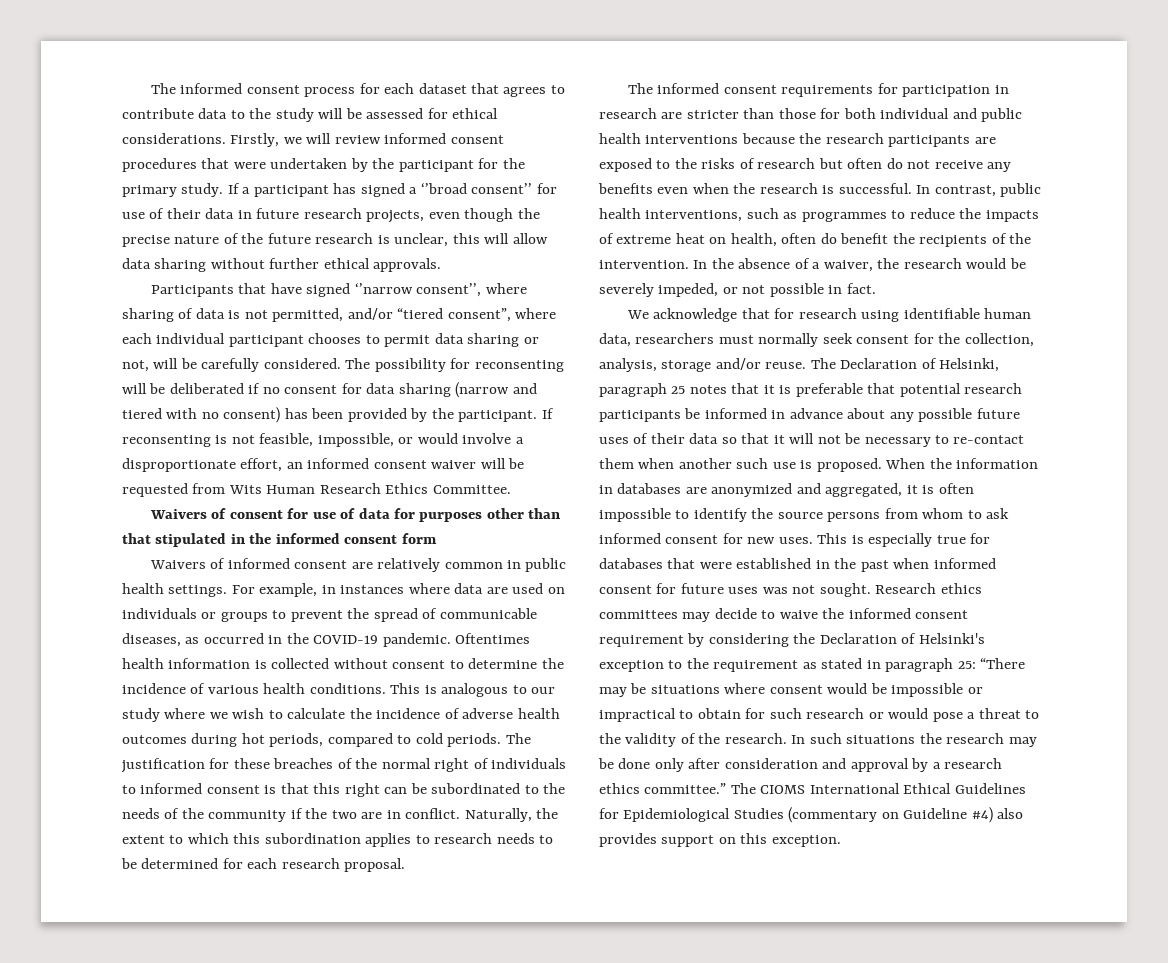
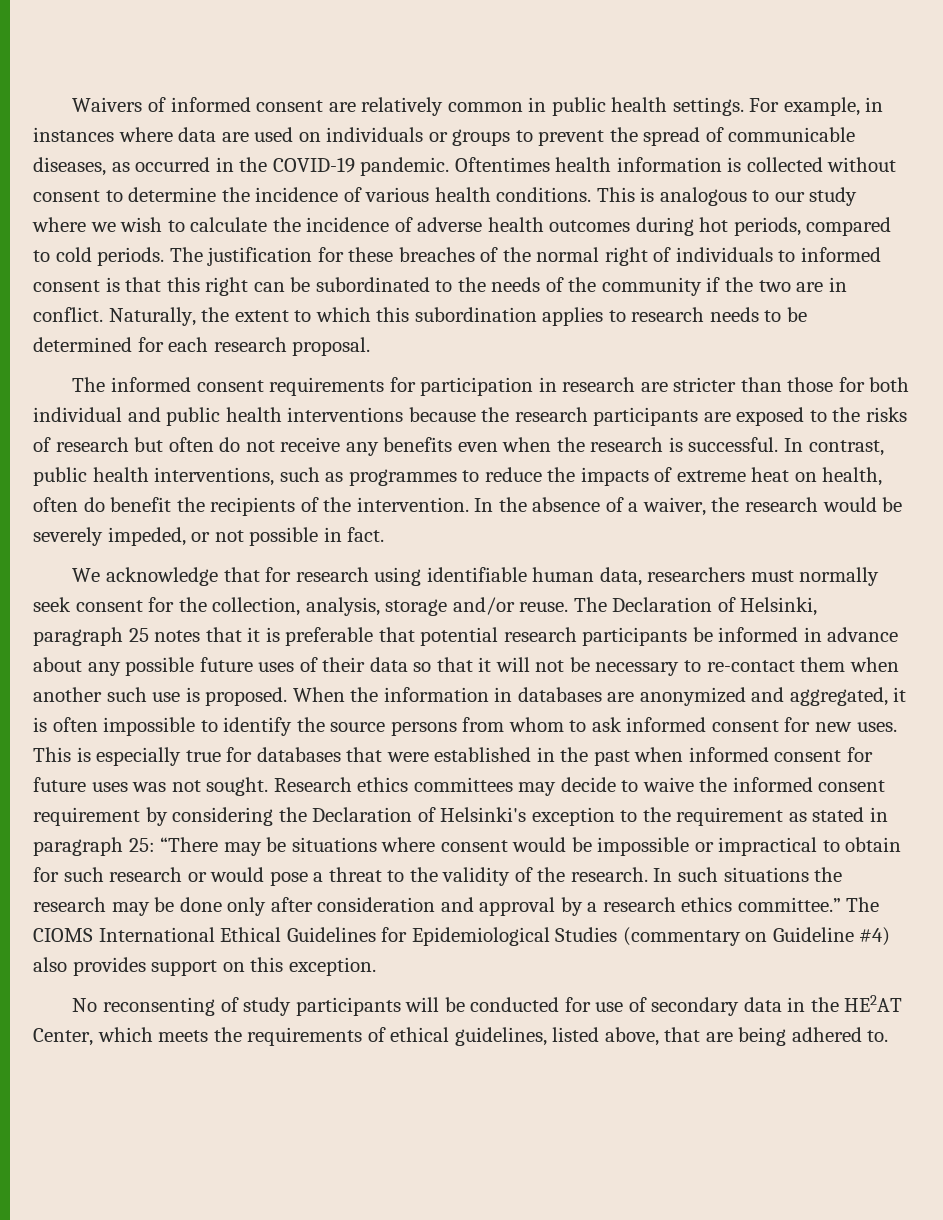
[150,83,565,97] [122,108,499,122] [122,133,504,147] [122,158,525,172] [122,183,557,197] [122,208,540,223] [122,233,548,247] [122,258,442,272] [150,283,527,297] [122,308,557,322] [122,333,539,347] [122,358,564,372] [122,382,537,398] [122,407,554,423] [122,433,524,447] [122,458,525,472] [122,483,511,497] [149,508,561,522] [122,533,437,547] The informed consent process for each dataset that agrees to contribute data to the study will be assessed for ethical considerations. Firstly, we will review informed consent procedures that were undertaken by the participant for the primary study. If a participant has signed a ‘’broad consent’’ for use of their data in future research projects, even though the precise nature of the future research is unclear, this will allow data sharing without further ethical approvals. // Participants that have signed ‘’narrow consent’’, where sharing of data is not permitted, and/or “tiered consent”, where each individual participant chooses to permit data sharing or not, will be carefully considered. The possibility for reconsenting will be deliberated if no consent for data sharing (narrow and tiered with no consent) has been provided by the participant. If reconsenting is not feasible, impossible, or would involve a disproportionate effort, an informed consent waiver will be requested from Wits Human Research Ethics Committee. // Waivers of consent for use of data for purposes other than that stipulated in the informed consent form // -> (72, 104) none
(841, 841) none -> [72,995,903,1016] [33,1027,889,1046] // No reconsenting of study participants will be conducted for use of secondary data in the HE2AT Center, which meets the requirements of ethical guidelines, listed above, that are being adhered to.

